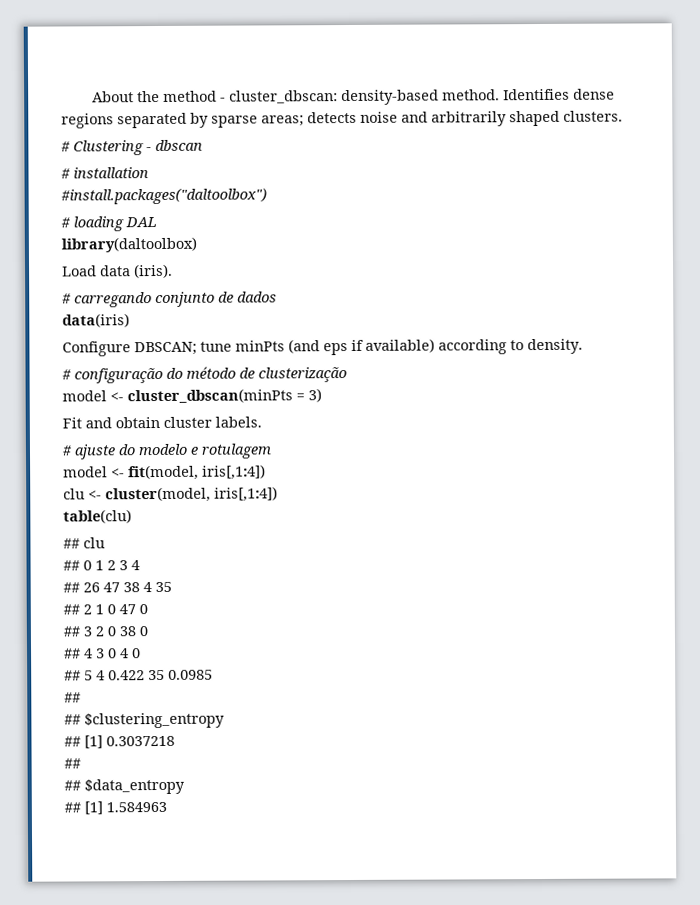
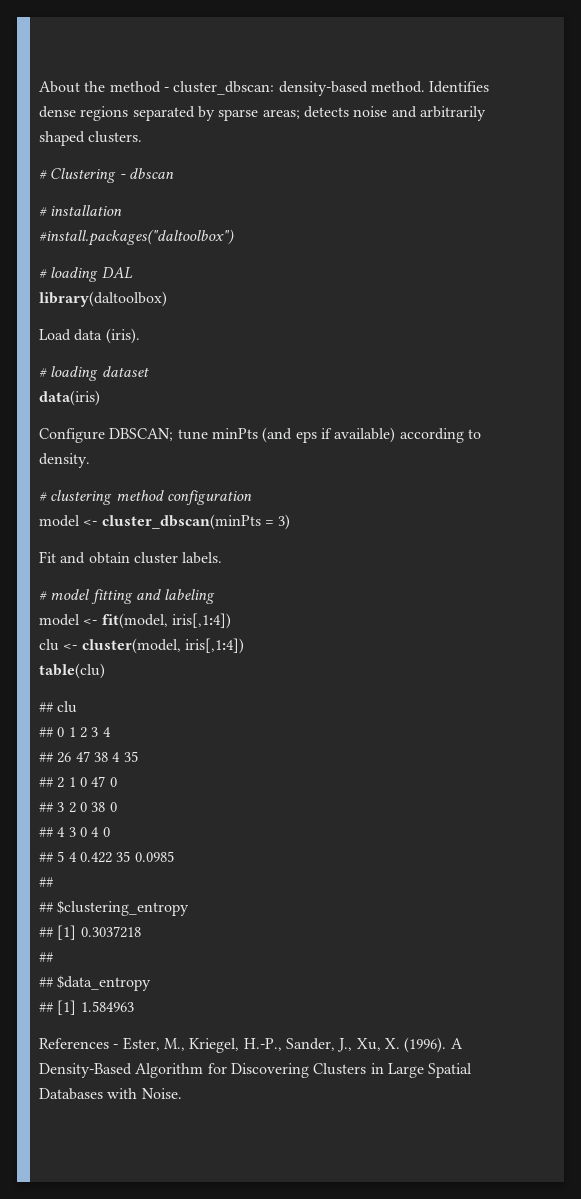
[74,291,277,308] carregando conjunto de dados -> [50,366,149,381] loading dataset
[74,366,347,384] configuração do método de clusterização -> [50,490,252,505] clustering method configuration
[74,443,272,460] ajuste do modelo e rotulagem -> [50,589,216,604] model fitting and labeling
(167, 807) none -> [39,1037,463,1053] [39,1063,473,1078] [39,1088,182,1100] // References - Ester, M., Kriegel, H.-P., Sander, J., Xu, X. (1996). A Density-Based Algorithm for Discovering Clusters in Large Spatial Databases with Noise.

